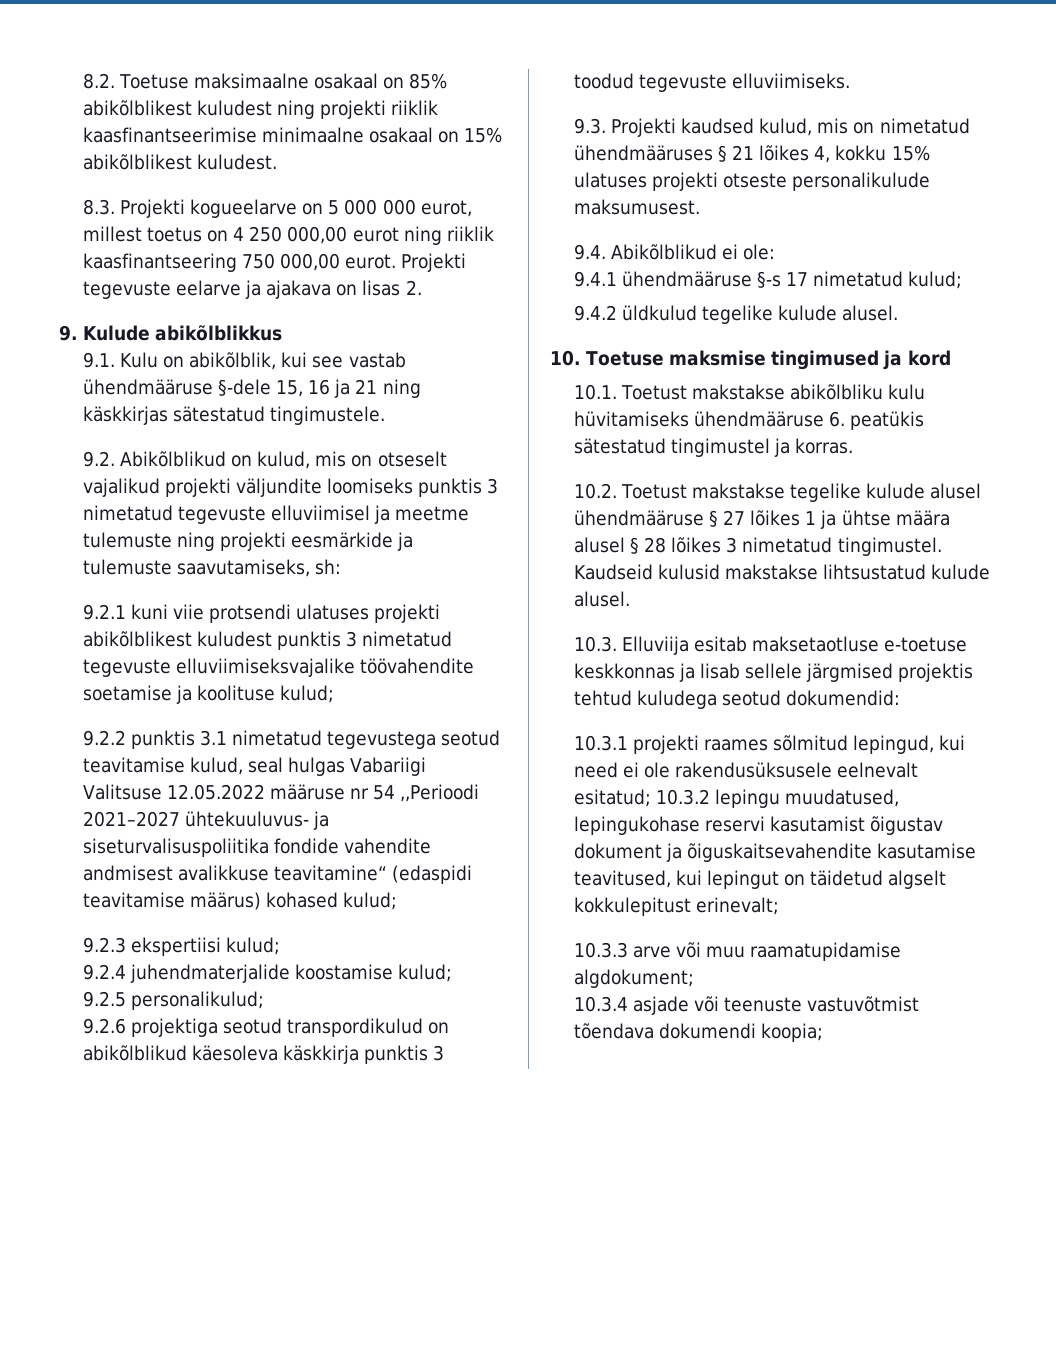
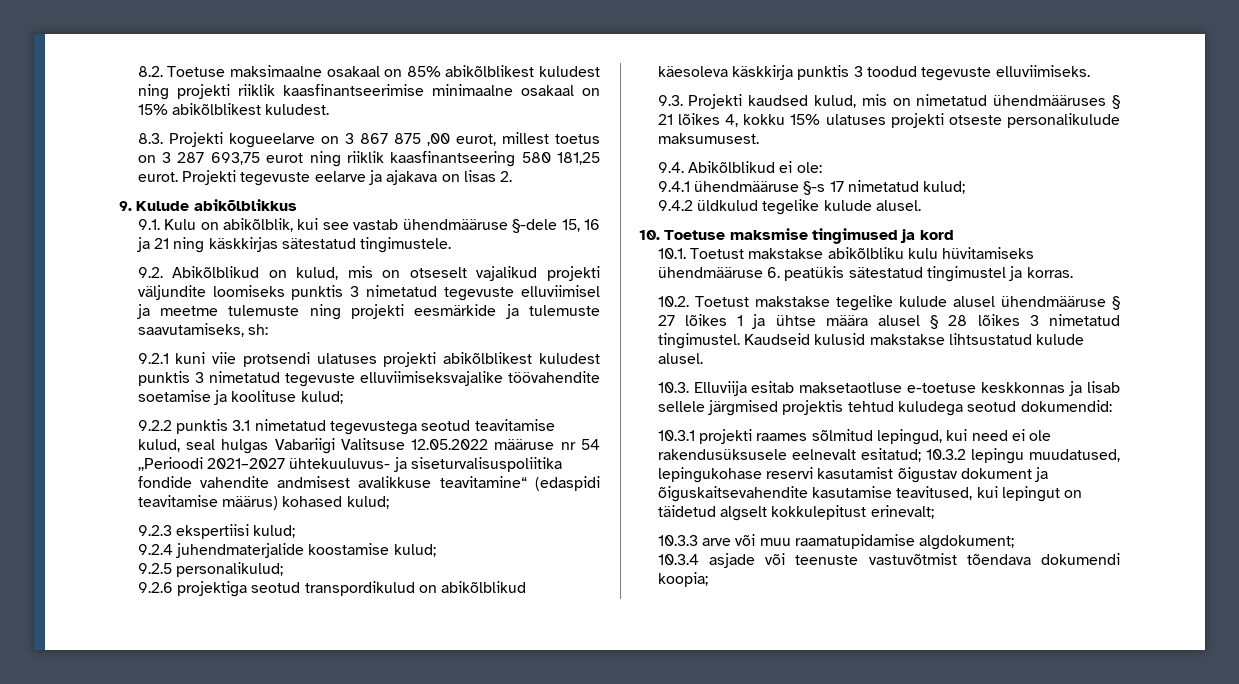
[328,199,416,215] 5 000 000 -> [344,133,450,146] 3 867 875 ,00
[233,226,348,244] 4 250 000,00 -> [162,152,260,165] 3 287 693,75
[241,253,341,271] 750 000,00 -> [521,152,600,165] 580 181,25

